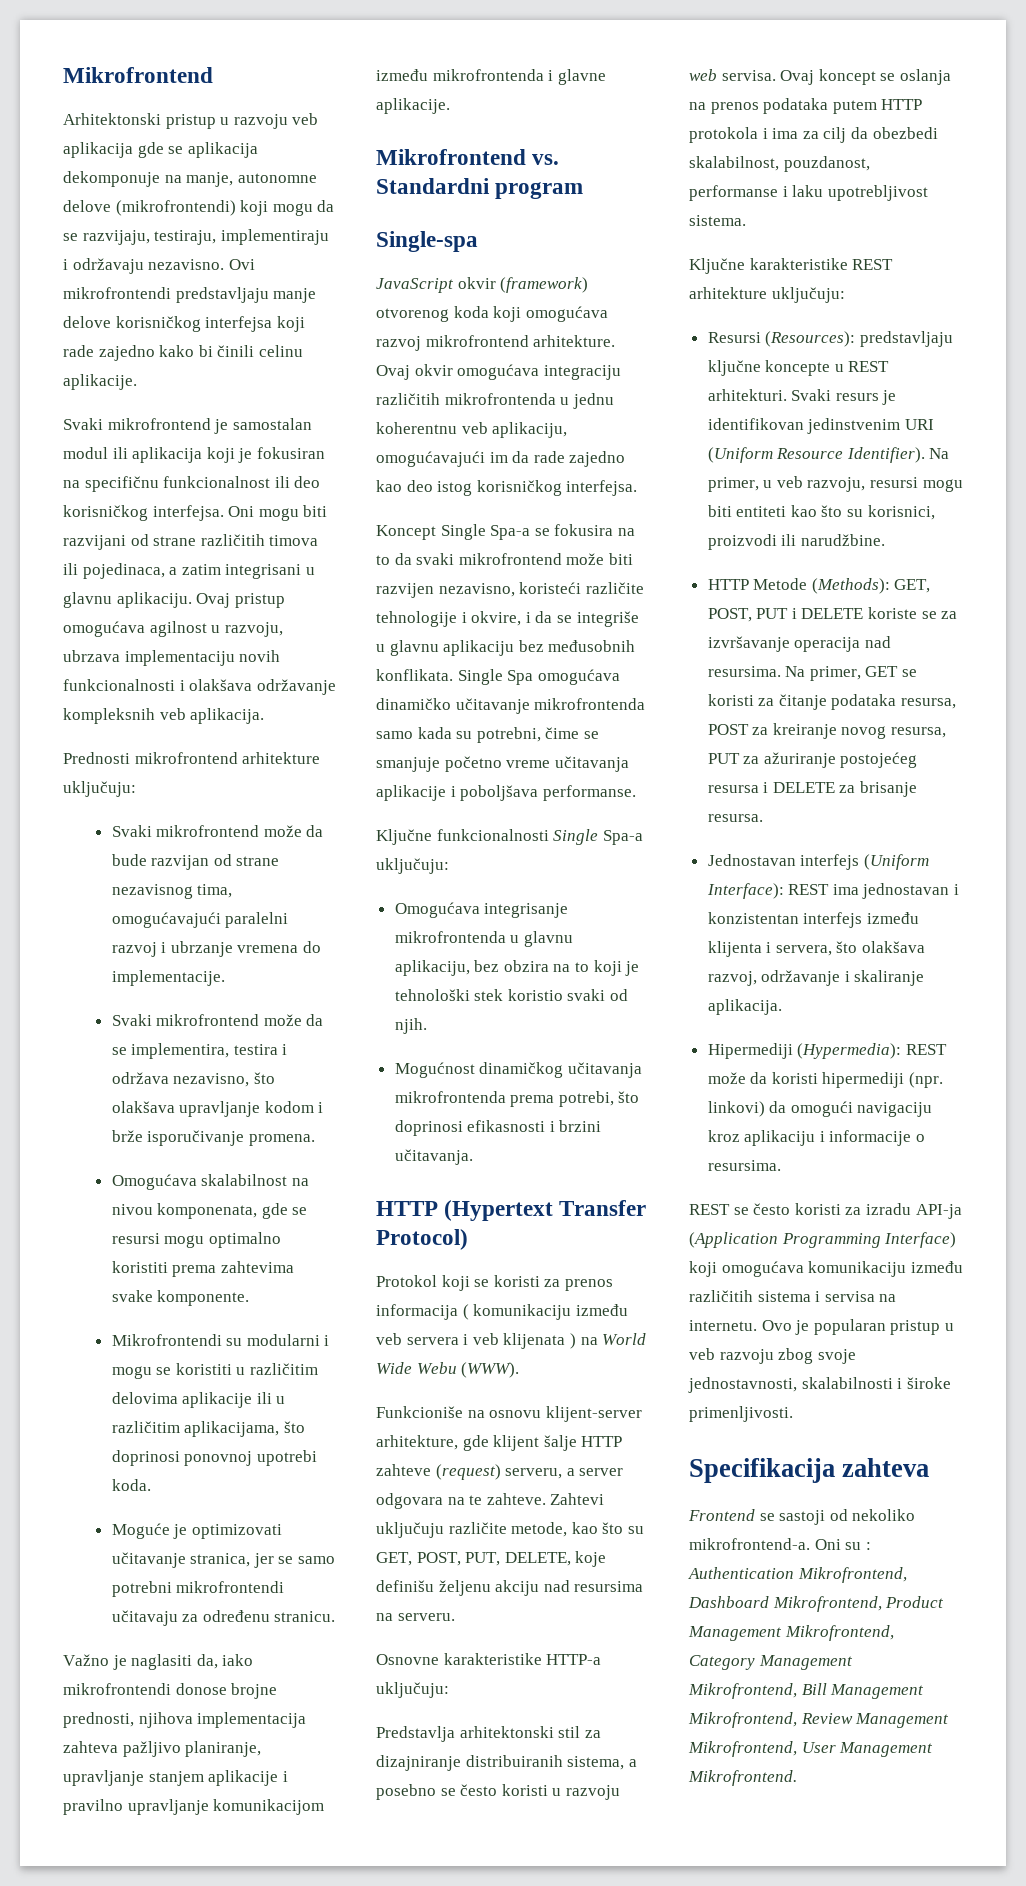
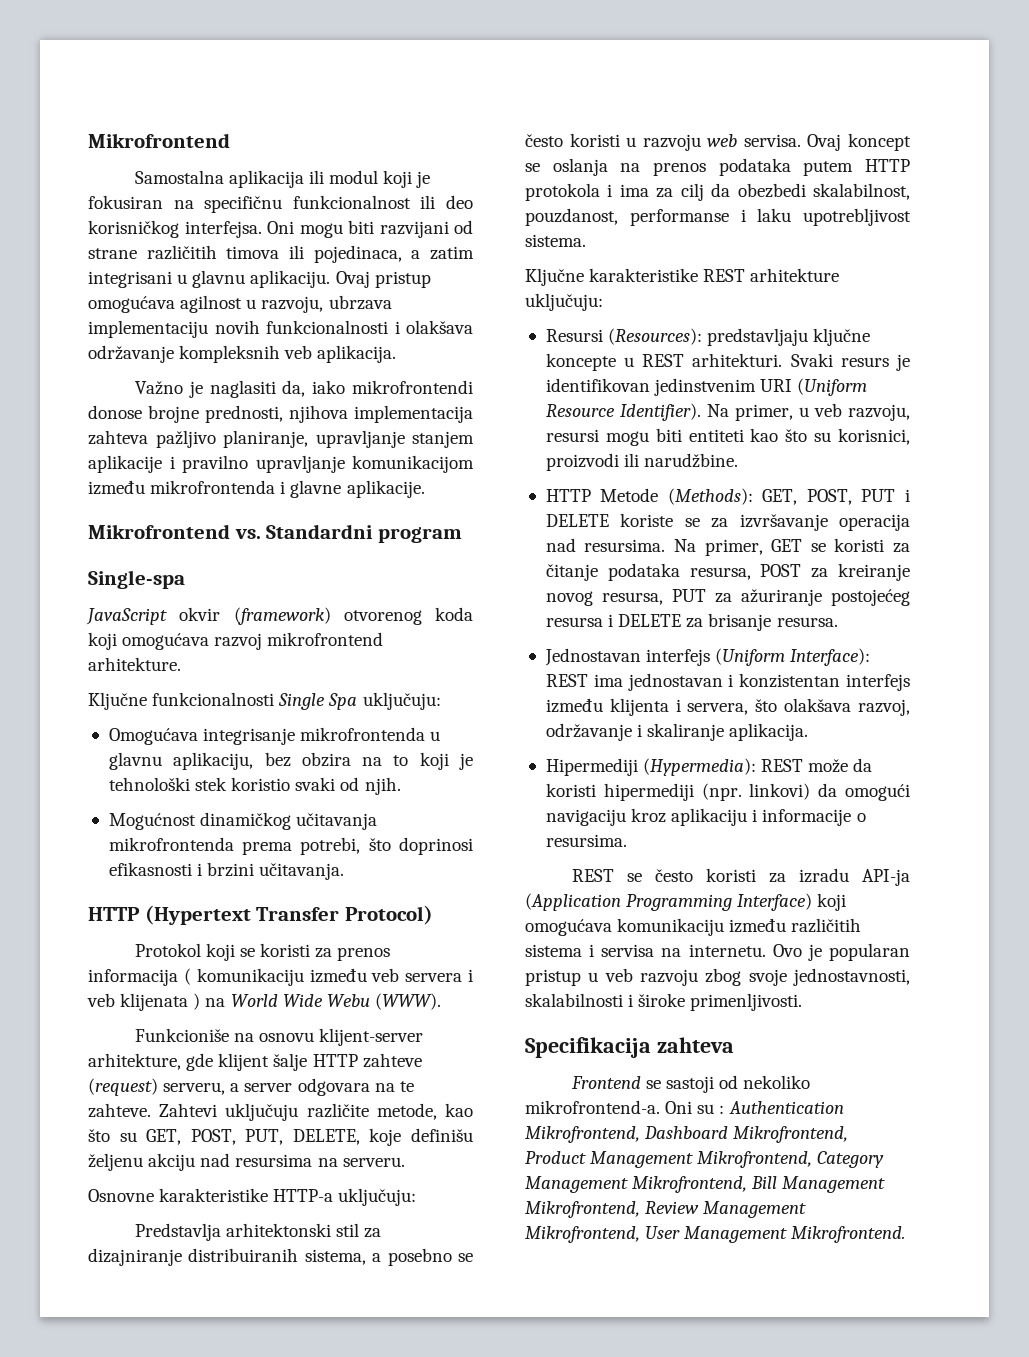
[63,113,319,129] [63,142,258,158] [63,171,317,187] [63,200,335,216] [63,229,329,245] [63,258,255,274] [63,287,317,303] [63,316,305,332] [63,345,303,361] [63,374,137,390] [63,418,312,434] [63,447,203,463] Arhitektonski pristup u razvoju veb aplikacija gde se aplikacija dekomponuje na manje, autonomne delove (mikrofrontendi) koji mogu da se razvijaju, testiraju, implementiraju i održavaju nezavisno. Ovi mikrofrontendi predstavljaju manje delove korisničkog interfejsa koji rade zajedno kako bi činili celinu aplikacije. // Svaki mikrofrontend je samostalan modul ili aplikacija -> [134,170,379,188] Samostalna aplikacija ili modul
[63,752,321,764] [63,781,136,797] [111,825,324,837] [111,854,280,870] [111,884,233,899] [111,912,289,928] [111,941,322,957] [111,970,225,986] [111,1014,324,1026] [111,1043,288,1059] [111,1072,275,1087] [111,1101,324,1117] [111,1130,315,1146] [111,1174,309,1190] [111,1203,308,1219] [111,1232,281,1248] [111,1261,294,1277] [111,1290,250,1306] [111,1334,330,1346] [111,1363,319,1379] [111,1392,286,1408] [111,1421,305,1437] [111,1450,317,1466] [111,1479,151,1491] [111,1523,282,1539] [111,1552,336,1568] [111,1581,285,1597] [111,1610,336,1626] // Prednosti mikrofrontend arhitekture uključuju: // Svaki mikrofrontend može da bude razvijan od strane nezavisnog tima, omogućavajući paralelni razvoj i ubrzanje vremena do implementacije. // Svaki mikrofrontend može da se implementira, testira i održava nezavisno, što olakšava upravljanje kodom i brže isporučivanje promena. // Omogućava skalabilnost na nivou komponenata, gde se resursi mogu optimalno koristiti prema zahtevima svake komponente. // Mikrofrontendi su modularni i mogu se koristiti u različitim delovima aplikacije ili u različitim aplikacijama, što doprinosi ponovnoj upotrebi koda. // Moguće je optimizovati učitavanje stranica, jer se samo potrebni mikrofrontendi učitavaju za određenu stranicu. -> (397, 354) none
[376,364,621,380] [376,393,614,409] [376,422,568,438] [376,451,626,467] [376,480,638,496] [376,524,635,540] [376,553,633,565] [376,582,644,598] [376,611,639,627] [376,640,636,656] [376,669,620,685] [376,698,646,714] [376,727,599,743] [376,756,629,772] [376,785,636,801] Ovaj okvir omogućava integraciju različitih mikrofrontenda u jednu koherentnu veb aplikaciju, omogućavajući im da rade zajedno kao deo istog korisničkog interfejsa. // Koncept Single Spa-a se fokusira na to da svaki mikrofrontend može biti razvijen nezavisno, koristeći različite tehnologije i okvire, i da se integriše u glavnu aplikaciju bez međusobnih konflikata. Single Spa omogućava dinamičko učitavanje mikrofrontenda samo kada su potrebni, čime se smanjuje početno vreme učitavanja aplikacije i poboljšava performanse. -> (181, 664) none
[602,830,643,845] Spa-a -> [328,693,358,710] Spa

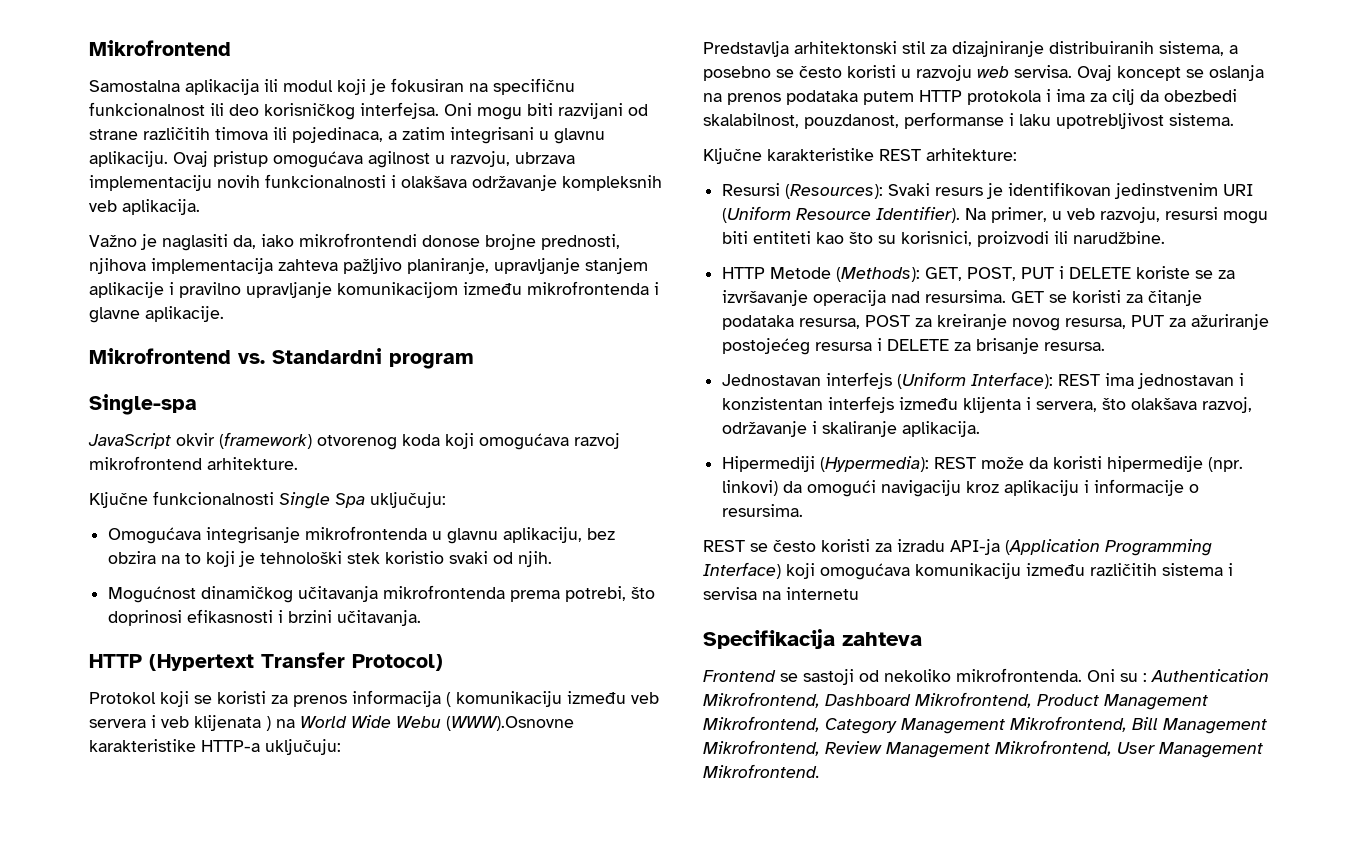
[374,993,441,1010] [134,1028,424,1046] [88,1053,422,1071] [88,1078,414,1096] [88,1103,473,1121] [88,1128,473,1146] [88,1153,405,1171] [88,1189,154,1202] (WWW). // Funkcioniše na osnovu klijent-server arhitekture, gde klijent šalje HTTP zahteve (request) serveru, a server odgovara na te zahteve. Zahtevi uključuju različite metode, kao što su GET, POST, PUT, DELETE, koje definišu željenu akciju nad resursima na serveru. // Osnovne -> [446,716,574,731] (WWW).Osnovne
[750,268,840,282] [525,293,603,311] arhitekture uključuju: -> [926,148,1017,161] arhitekture:
[707,328,871,346] [545,353,783,371] predstavljaju ključne koncepte u REST arhitekturi. -> (884, 191) none
[674,539,763,556] Na primer, -> (1007, 296) none
[603,783,694,801] hipermediji -> [1107,456,1204,472] hipermedije
[688,943,910,961] [525,968,910,986] [525,993,803,1011] internetu. Ovo je popularan pristup u veb razvoju zbog svoje jednostavnosti, skalabilnosti i široke primenljivosti. -> [786,587,859,600] internetu
[525,1100,660,1114] mikrofrontend-a. -> [956,668,1082,682] mikrofrontenda.

